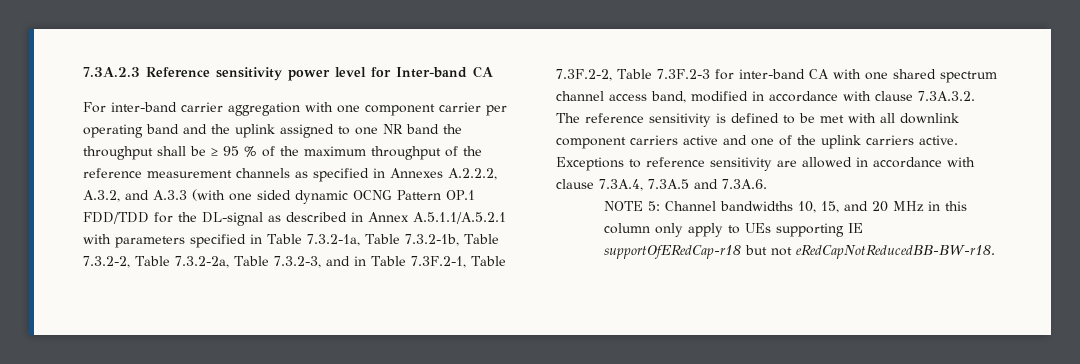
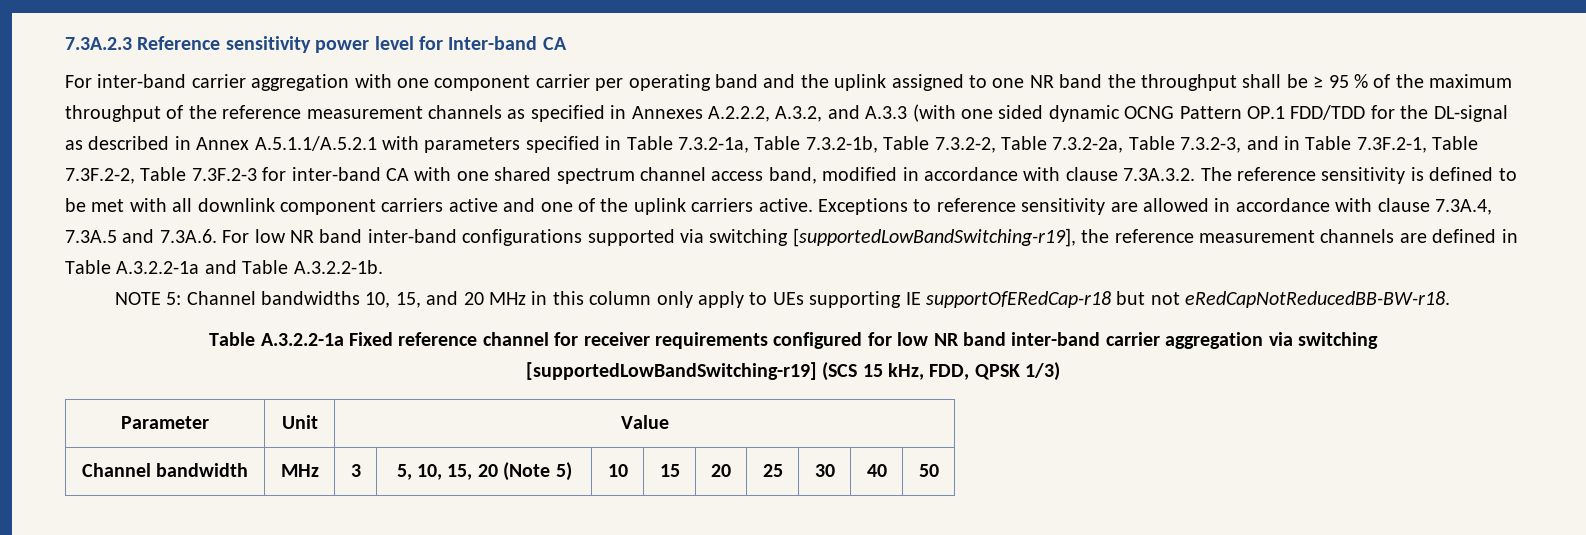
(767, 184) none -> [222,228,1518,247] [65,260,383,274] For low NR band inter-band configurations supported via switching [supportedLowBandSwitching-r19], the reference measurement channels are defined in Table A.3.2.2-1a and Table A.3.2.2-1b.
(996, 252) none -> [209,332,1378,349] [525,362,1061,381] [121,416,209,429] [281,415,318,429] [620,415,669,429] [81,463,249,477] [280,464,319,477] [350,464,361,477] [396,462,572,481] [607,464,628,477] [659,464,680,477] [711,464,731,477] [762,464,783,477] [814,464,835,477] [866,464,887,477] [918,464,939,477] // Table A.3.2.2-1a Fixed reference channel for receiver requirements configured for low NR band inter-band carrier aggregation via switching [supportedLowBandSwitching-r19] (SCS 15 kHz, FDD, QPSK 1/3) // Parameter | Unit | Value // Channel bandwidth | MHz | 3 | 5, 10, 15, 20 (Note 5) | 10 | 15 | 20 | 25 | 30 | 40 | 50

